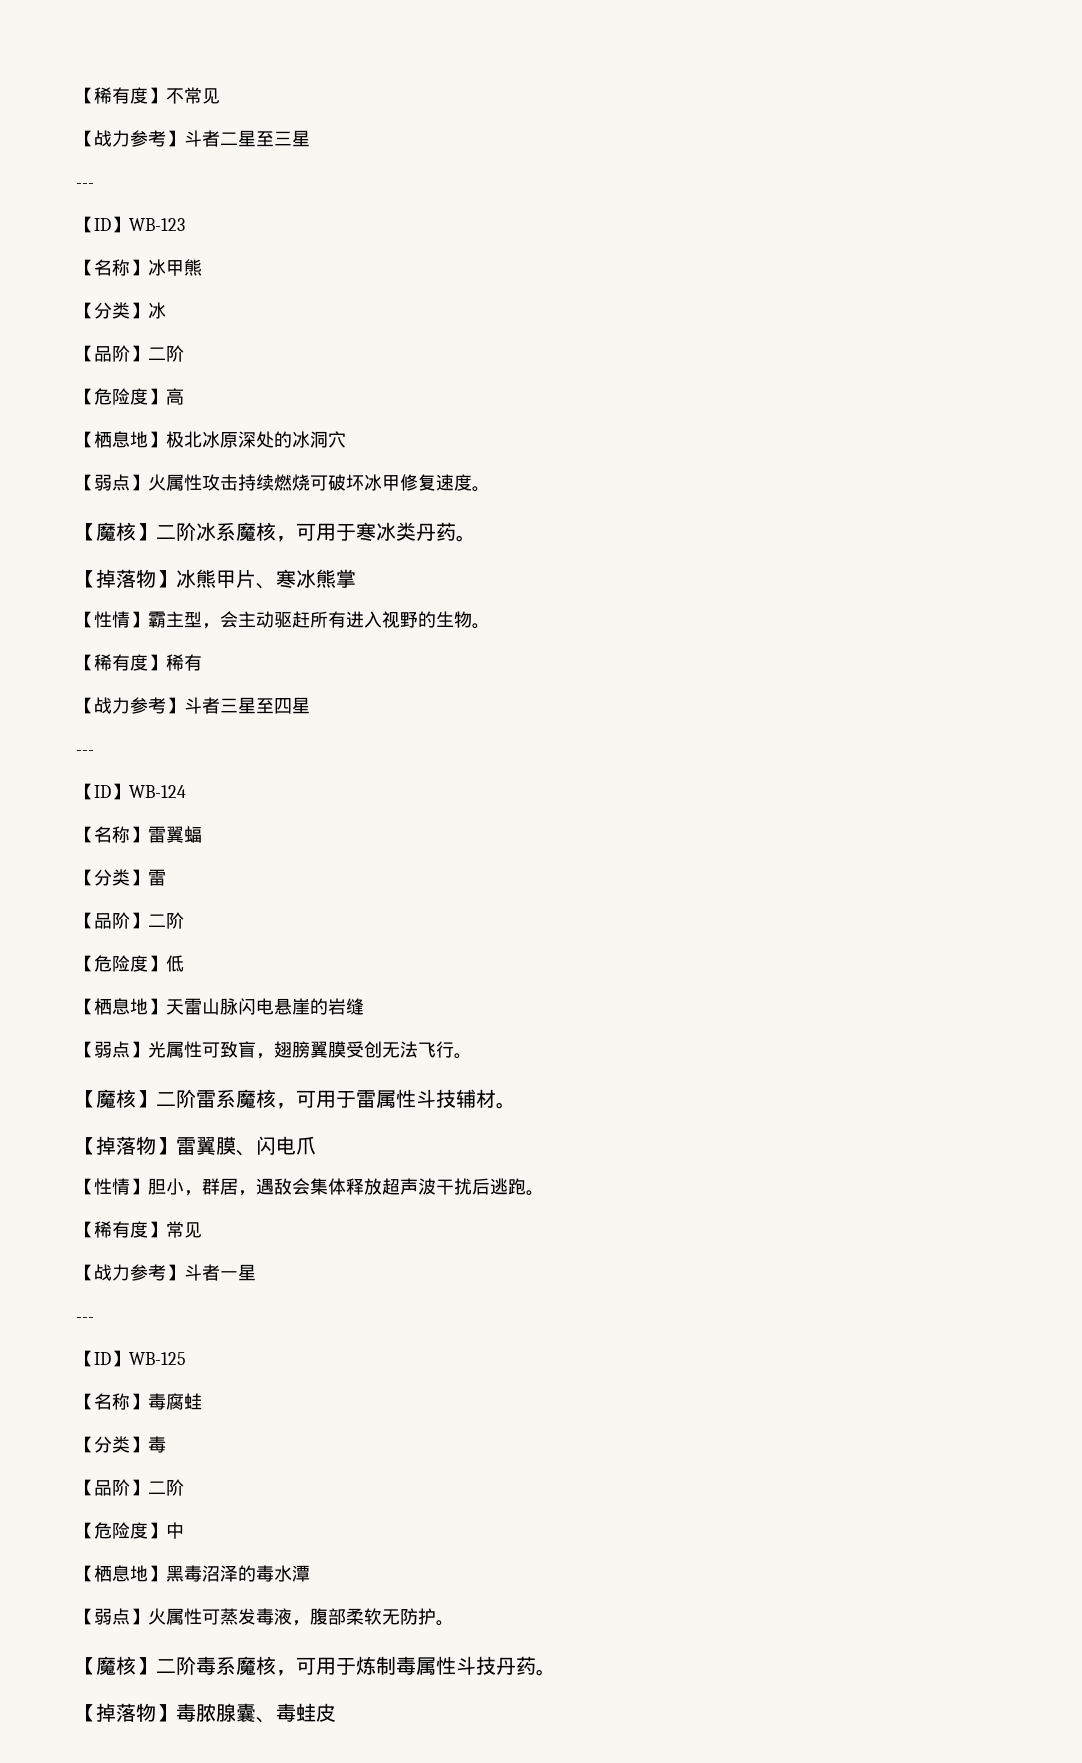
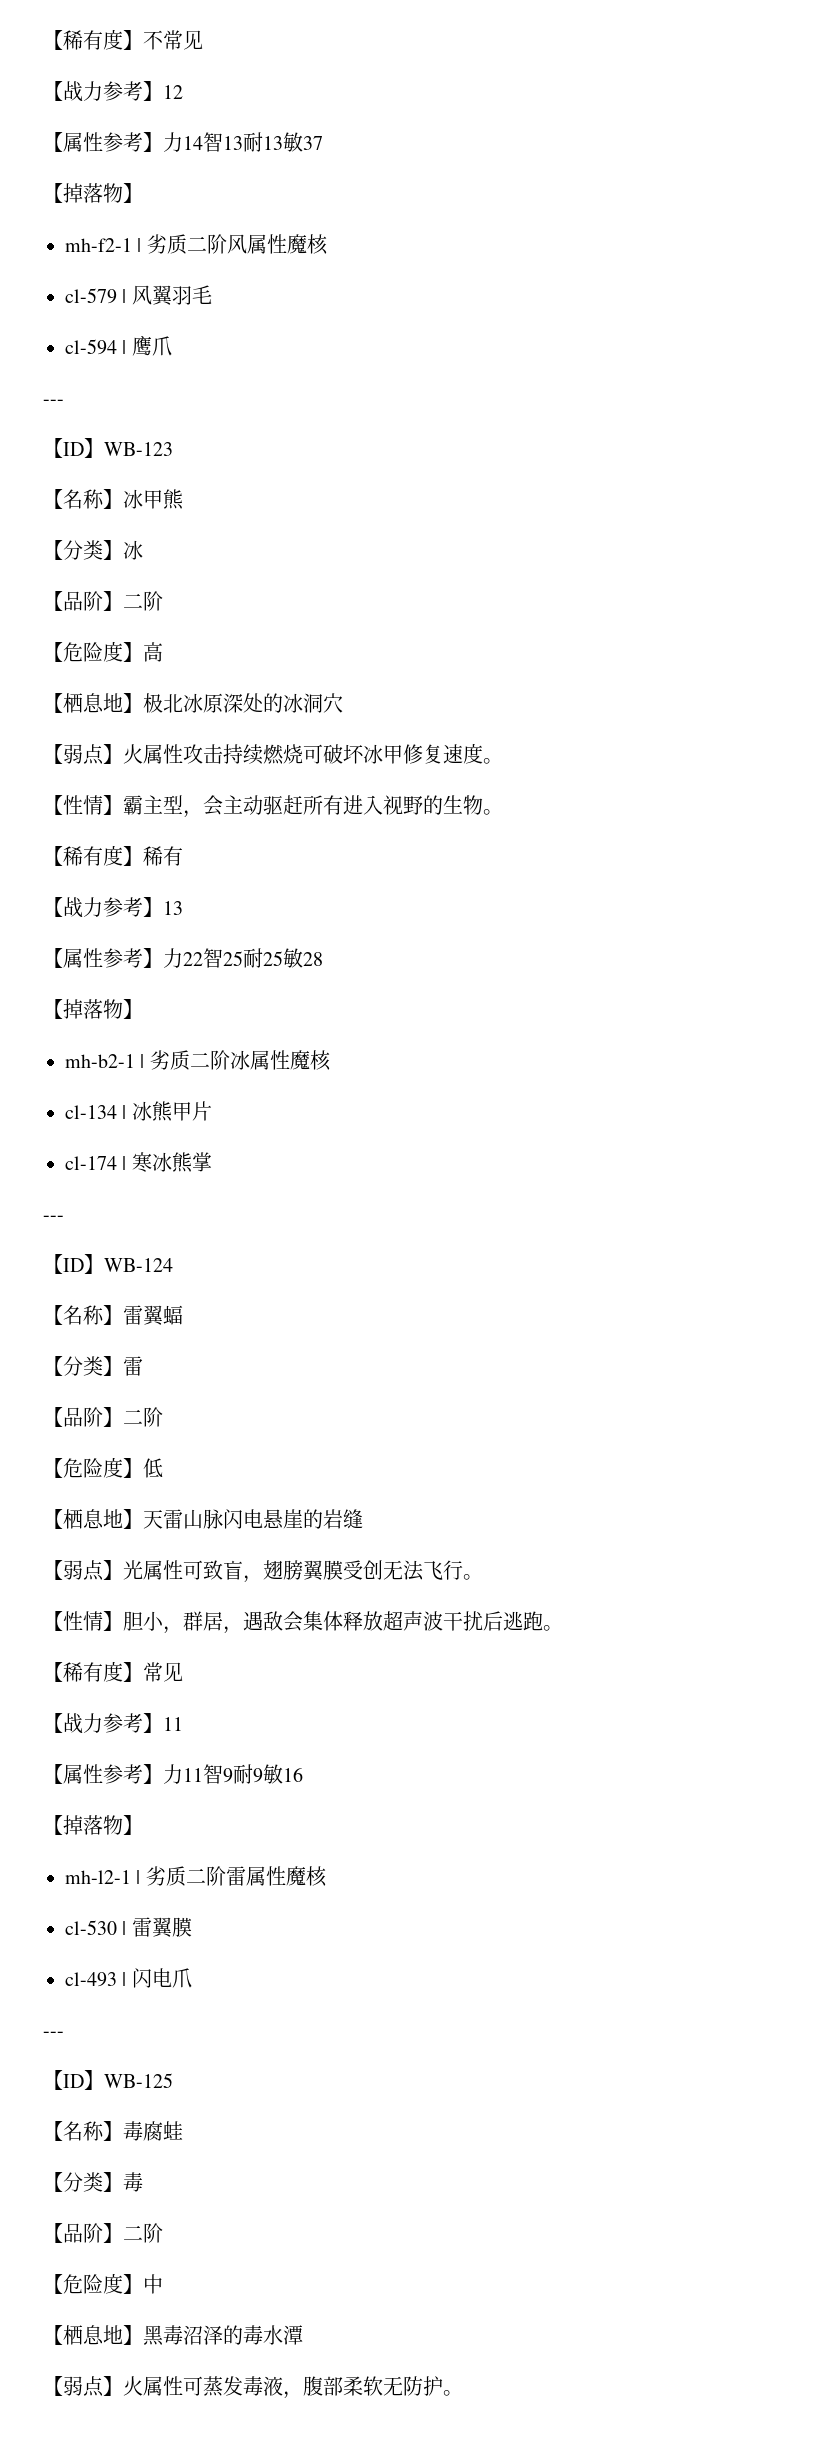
[184,130,310,147] 斗者二星至三星 -> [163,85,183,99] [43,132,323,152] [43,183,143,203] [65,234,328,255] [65,285,212,306] [65,336,172,356] 12 // 【属性参考】力14智13耐13敏37 // 【掉落物】 // mh-f2-1 | 劣质二阶风属性魔核 // cl-579 | 风翼羽毛 // cl-594 | 鹰爪
[76,522,476,542] [76,569,356,589] // 【魔核】二阶冰系魔核，可用于寒冰类丹药。 // 【掉落物】冰熊甲片、寒冰熊掌 -> (503, 761) none
[184,697,310,714] 斗者三星至四星 -> [163,901,183,915] [43,948,323,968] [43,999,143,1019] [65,1050,331,1071] [65,1101,212,1122] [65,1152,212,1173] 13 // 【属性参考】力22智25耐25敏28 // 【掉落物】 // mh-b2-1 | 劣质二阶冰属性魔核 // cl-134 | 冰熊甲片 // cl-174 | 寒冰熊掌
[76,1089,516,1109] [76,1136,316,1156] // 【魔核】二阶雷系魔核，可用于雷属性斗技辅材。 // 【掉落物】雷翼膜、闪电爪 -> (483, 1577) none
[184,1264,256,1281] 斗者一星 -> [163,1717,183,1731] [43,1764,303,1784] [43,1815,143,1835] [65,1866,327,1887] [65,1917,192,1938] [65,1968,192,1988] 11 // 【属性参考】力11智9耐9敏16 // 【掉落物】 // mh-l2-1 | 劣质二阶雷属性魔核 // cl-530 | 雷翼膜 // cl-493 | 闪电爪
[76,1656,556,1676] [76,1703,336,1723] // 【魔核】二阶毒系魔核，可用于炼制毒属性斗技丹药。 // 【掉落物】毒脓腺囊、毒蛙皮 -> (463, 2393) none

